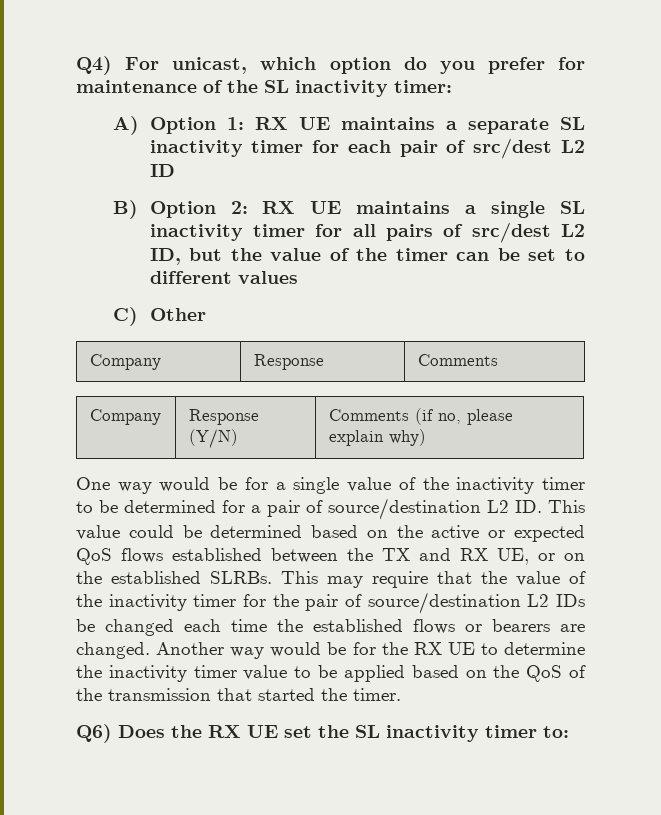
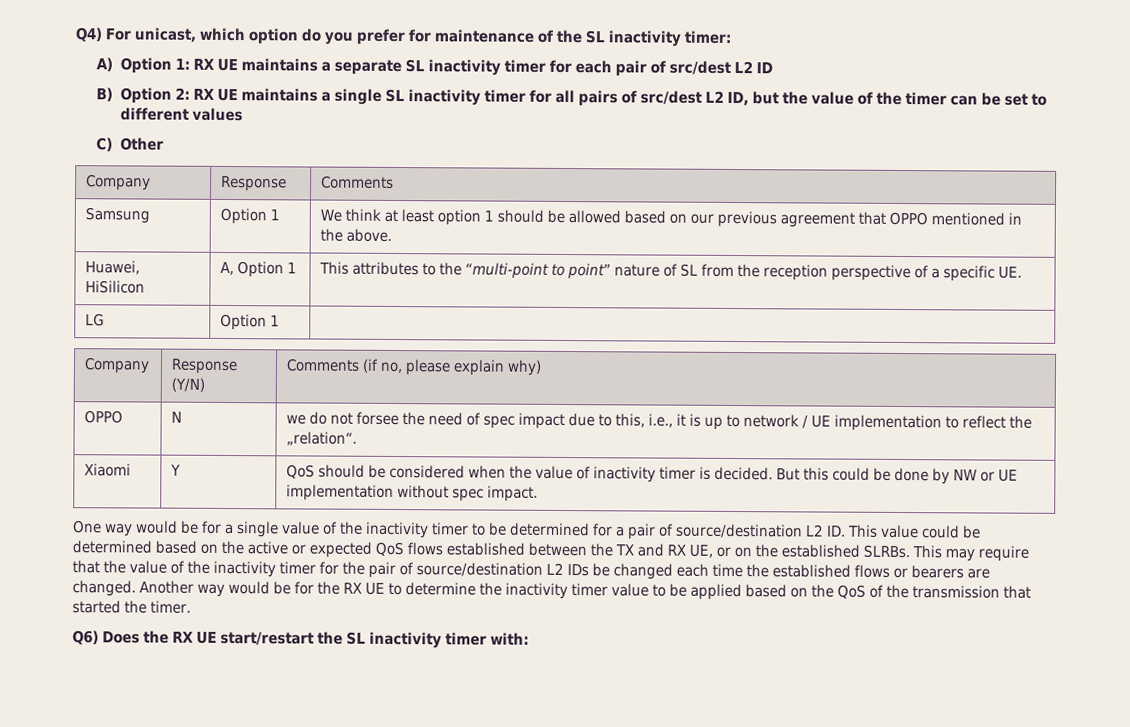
(498, 360) none -> [85,207,151,224] [220,207,281,225] [320,208,1023,228] [320,228,393,242] [85,260,141,275] [85,280,146,294] [220,261,298,278] [319,261,1023,282] [85,313,105,327] [220,313,281,331] // Samsung | Option 1 | We think at least option 1 should be allowed based on our previous agreement that OPPO mentioned in the above. // Huawei, HiSilicon | A, Option 1 | This attributes to the “multi-point to point” nature of SL from the reception perspective of a specific UE. // LG | Option 1 |
(426, 437) none -> [84,410,124,424] [171,411,183,423] [286,411,1033,432] [286,431,358,446] [84,463,132,477] [170,464,182,476] [286,464,1019,485] [286,484,539,502] // OPPO | N | we do not forsee the need of spec impact due to this, i.e., it is up to network / UE implementation to reflect the „relation“. // Xiaomi | Y | QoS should be considered when the value of inactivity timer is decided. But this could be done by NW or UE implementation without spec impact.
[284,726,312,738] set -> [220,631,315,646] start/restart
[543,726,569,738] to: -> [490,632,529,645] with:

